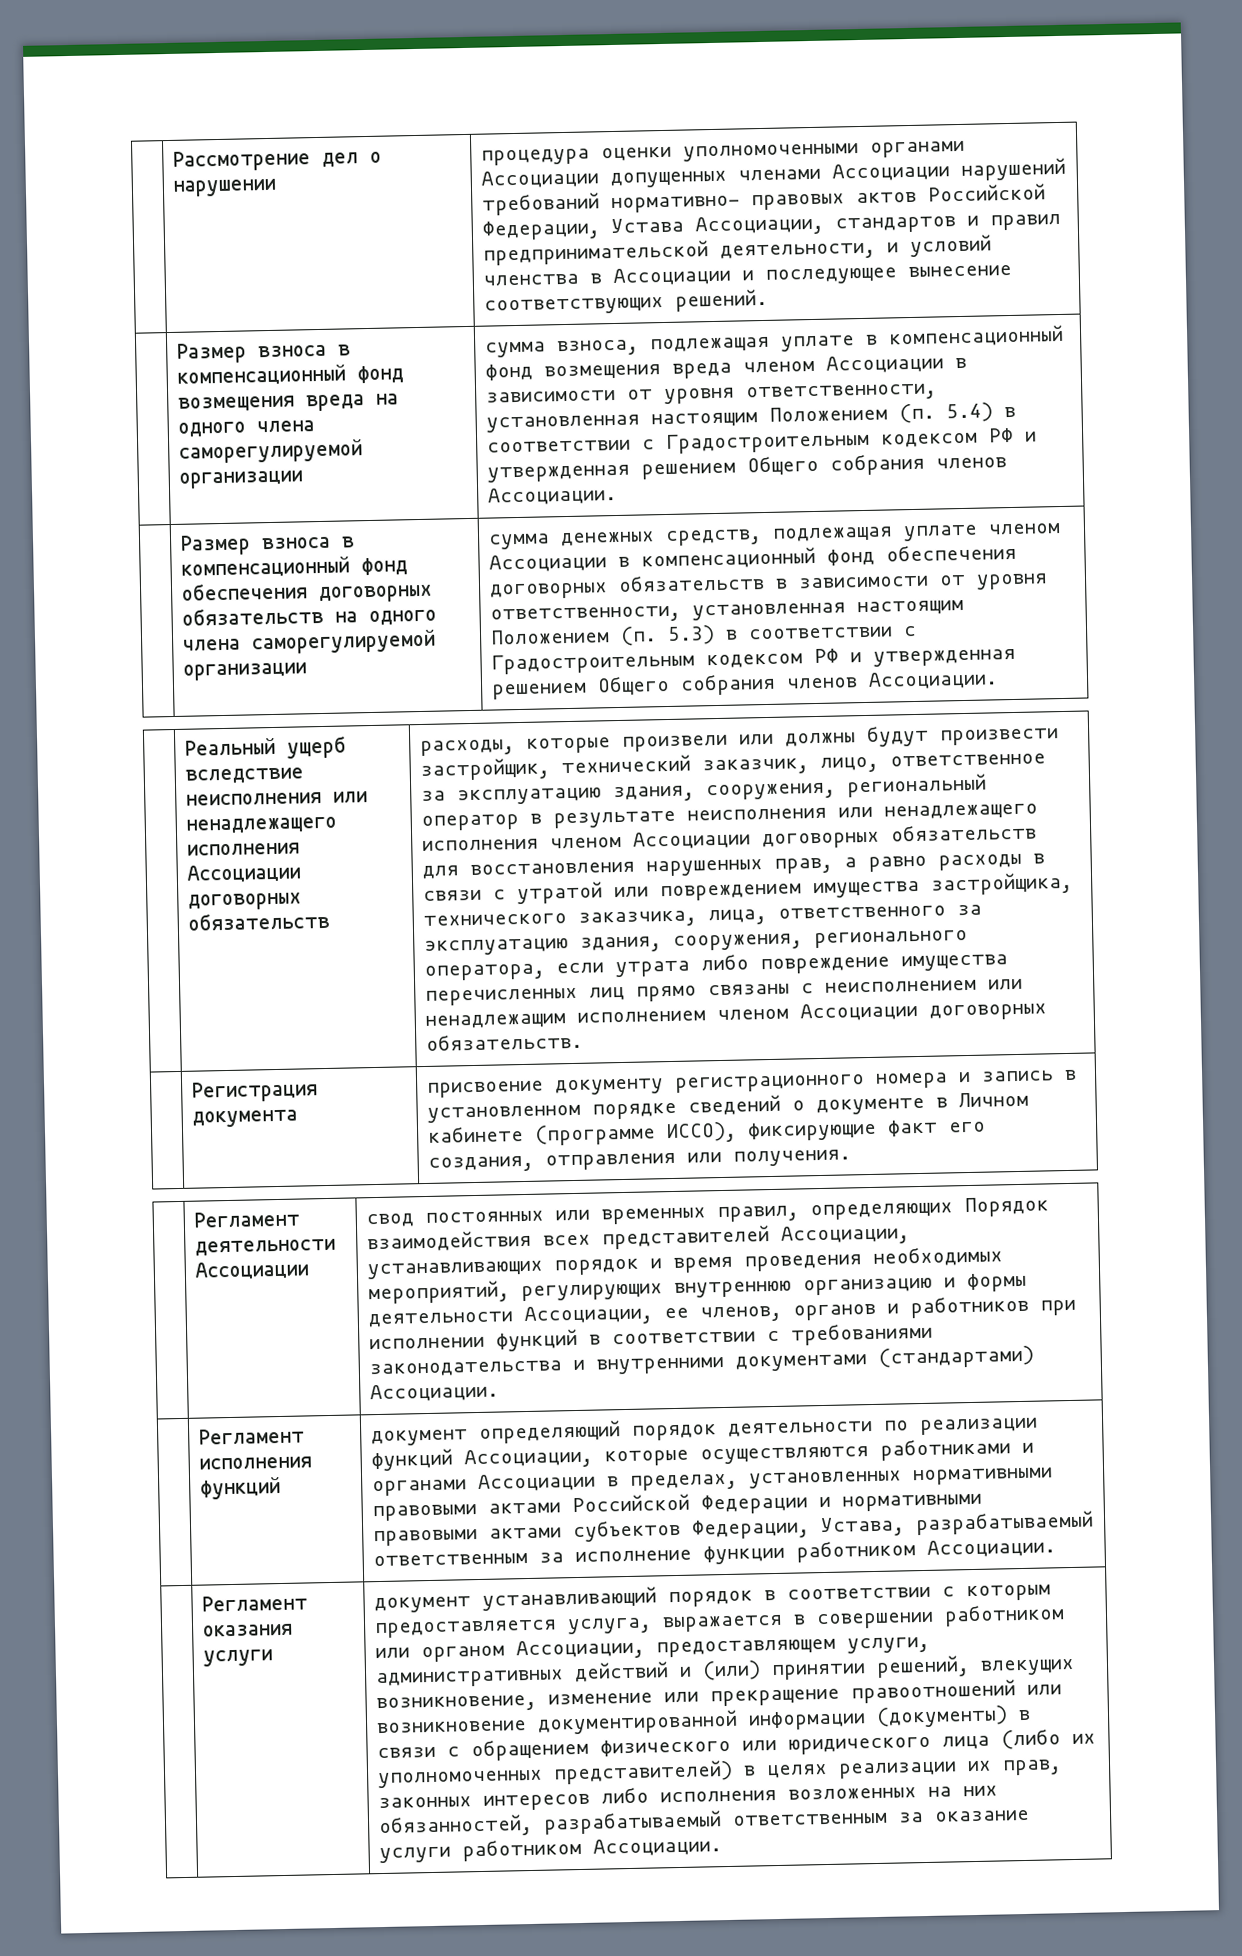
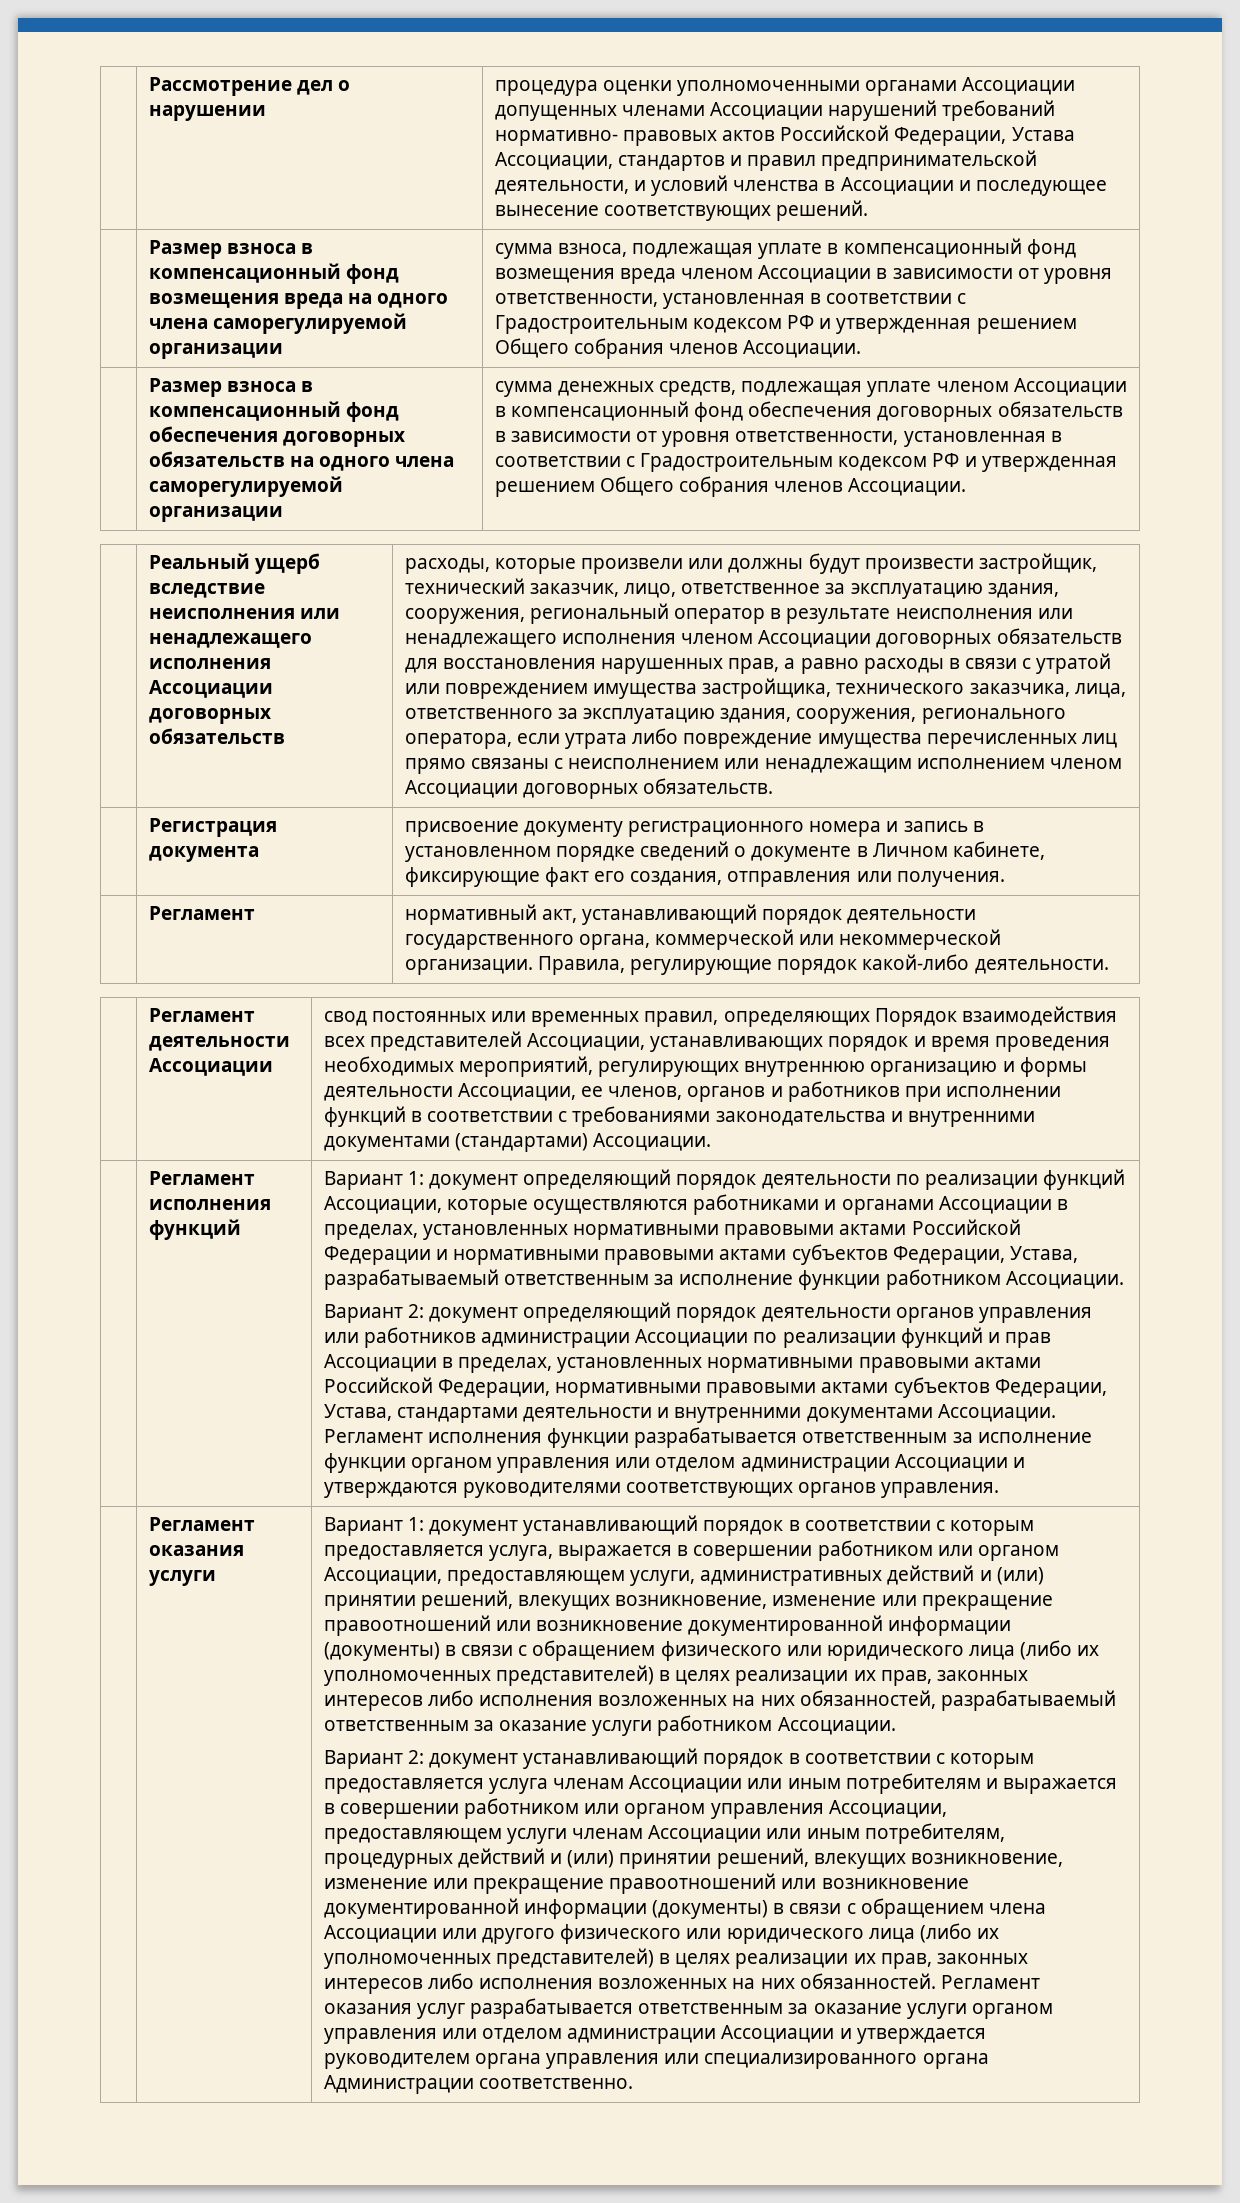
[650,402,993,428] настоящим Положением (п. 5.4) -> (806, 301) none
[856,599,964,616] [489,625,715,646] настоящим Положением (п. 5.3) -> (1046, 439) none
[426,1121,737,1146] кабинете (программе ИССО), -> [952,841,1045,860] кабинете,
(851, 1158) none -> [148,906,255,920] [404,904,977,925] [404,929,1002,950] [404,954,1109,975] // | Регламент | нормативный акт, устанавливающий порядок деятельности государственного органа, коммерческой или некоммерческой организации. Правила, регулирующие порядок какой-либо деятельности.
(281, 1488) none -> [323,1171,425,1190] Вариант 1:
(1056, 1548) none -> [323,1302,1092,1323] [323,1327,1051,1348] [323,1354,1041,1373] [323,1377,1107,1398] [323,1404,1056,1423] [323,1427,1092,1448] [323,1453,1025,1473] [323,1482,1000,1498] // Вариант 2: документ определяющий порядок деятельности органов управления или работников администрации Ассоциации по реализации функций и прав Ассоциации в пределах, установленных нормативными правовыми актами Российской Федерации, нормативными правовыми актами субъектов Федерации, Устава, стандартами деятельности и внутренними документами Ассоциации. Регламент исполнения функции разрабатывается ответственным за исполнение функции органом управления или отделом администрации Ассоциации и утверждаются руководителями соответствующих органов управления.
(273, 1658) none -> [323,1517,425,1536] Вариант 1:
(722, 1847) none -> [323,1748,1034,1769] [323,1773,1117,1794] [323,1798,947,1819] [323,1823,1005,1844] [323,1848,1063,1869] [323,1873,969,1894] [323,1898,1046,1919] [323,1923,999,1944] [323,1948,1028,1969] [323,1973,1040,1994] [323,1998,1053,2019] [323,2025,986,2044] [323,2053,989,2069] [323,2075,634,2094] // Вариант 2: документ устанавливающий порядок в соответствии с которым предоставляется услуга членам Ассоциации или иным потребителям и выражается в совершении работником или органом управления Ассоциации, предоставляющем услуги членам Ассоциации или иным потребителям, процедурных действий и (или) принятии решений, влекущих возникновение, изменение или прекращение правоотношений или возникновение документированной информации (документы) в связи с обращением члена Ассоциации или другого физического или юридического лица (либо их уполномоченных представителей) в целях реализации их прав, законных интересов либо исполнения возложенных на них обязанностей. Регламент оказания услуг разрабатывается ответственным за оказание услуги органом управления или отделом администрации Ассоциации и утверждается руководителем органа управления или специализированного органа Администрации соответственно.

